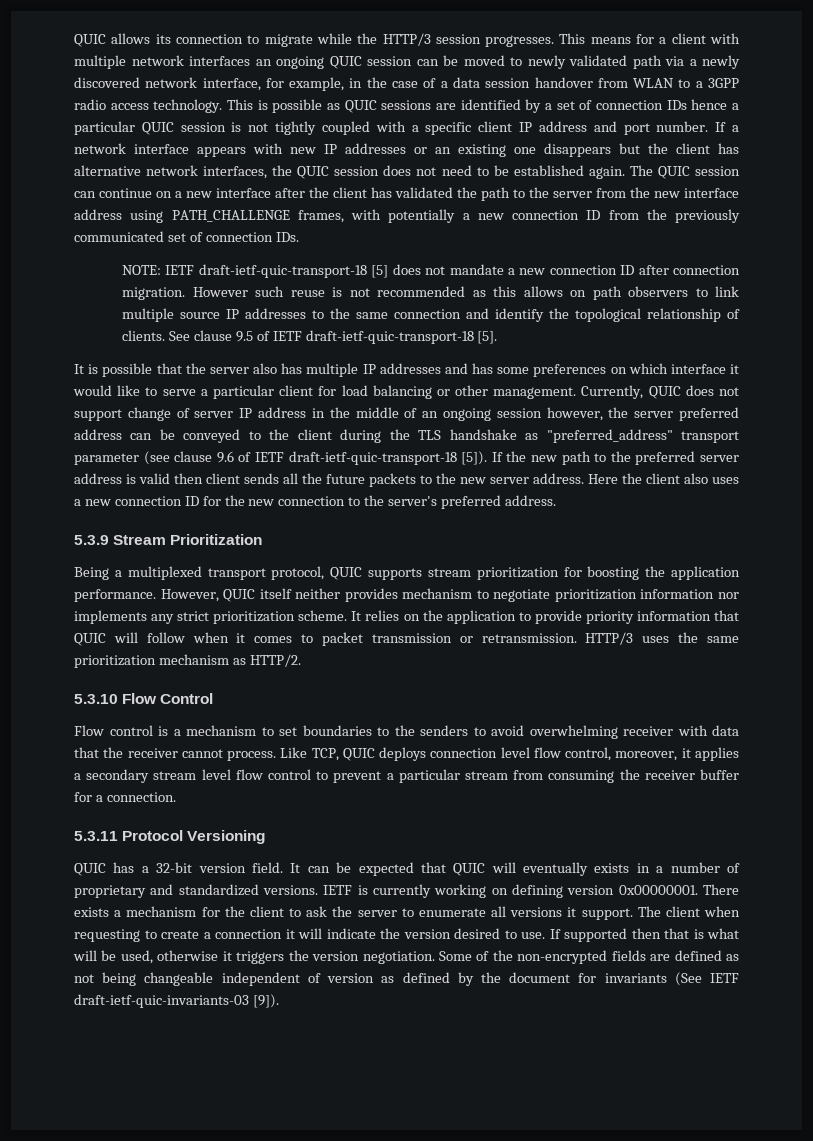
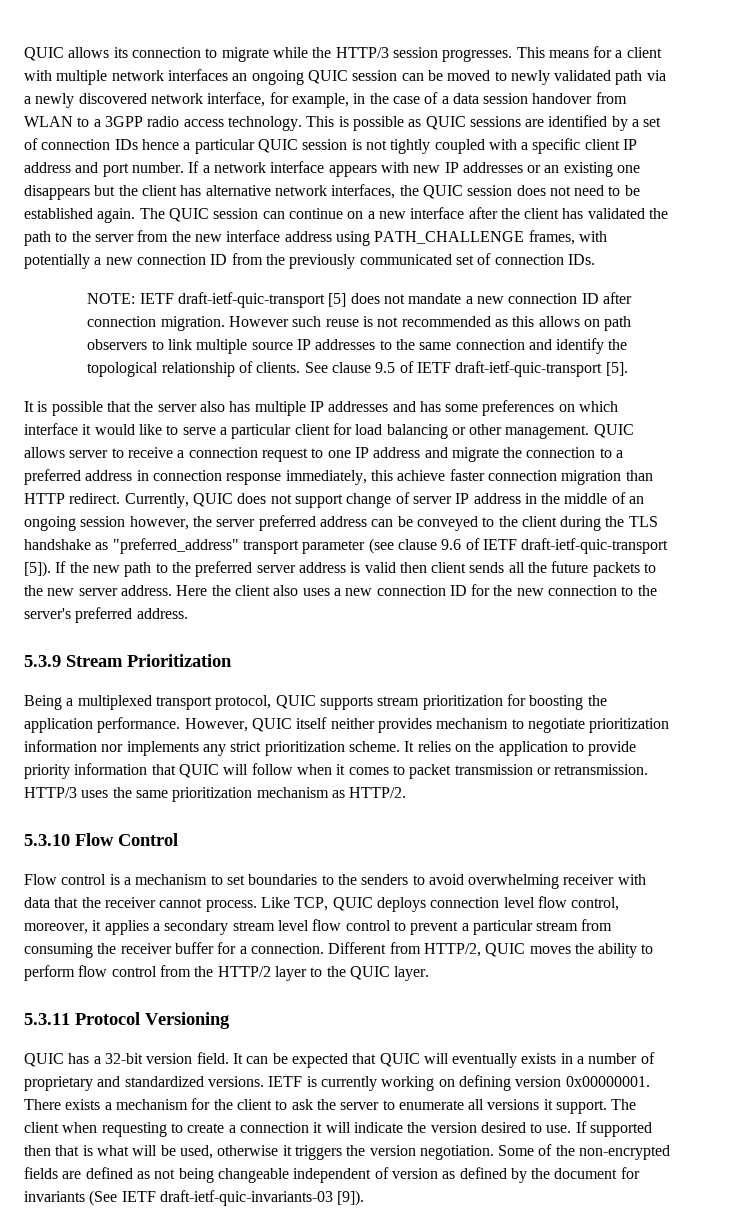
[198,264,367,278] draft-ietf-quic-transport-18 -> [177,292,325,308] draft-ietf-quic-transport
[305,330,474,344] draft-ietf-quic-transport-18 -> [455,361,603,377] draft-ietf-quic-transport
(577, 393) none -> [593,424,634,438] [24,447,624,462] [24,469,653,485] [24,493,121,504] QUIC allows server to receive a connection request to one IP address and migrate the connection to a preferred address in connection response immediately, this achieve faster connection migration than HTTP redirect.
[288,451,457,465] draft-ietf-quic-transport-18 -> [521,538,669,554] draft-ietf-quic-transport
(176, 797) none -> [328,942,654,958] [24,965,430,981] Different from HTTP/2, QUIC moves the ability to perform flow control from the HTTP/2 layer to the QUIC layer.

